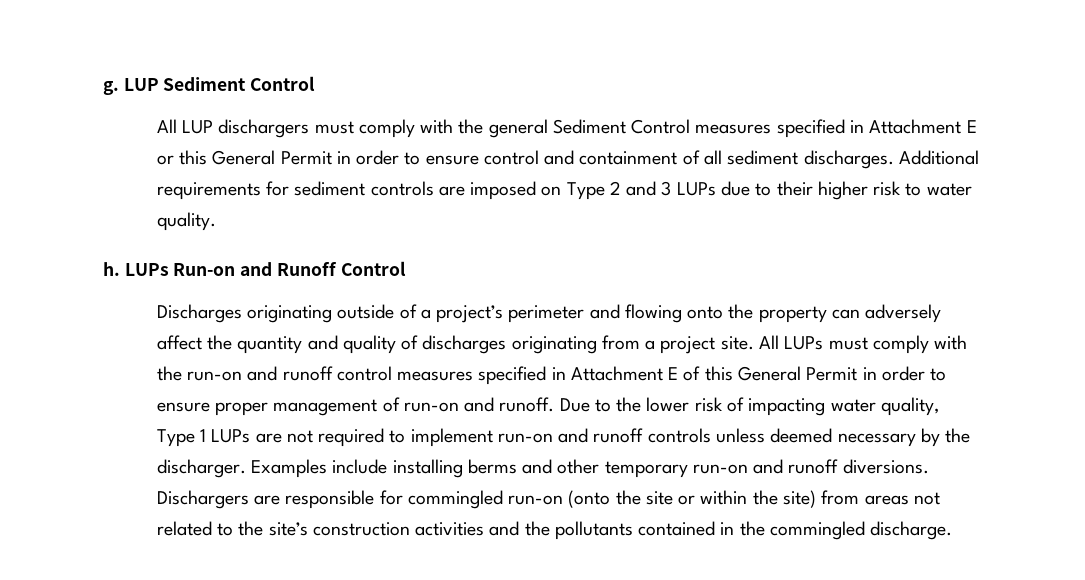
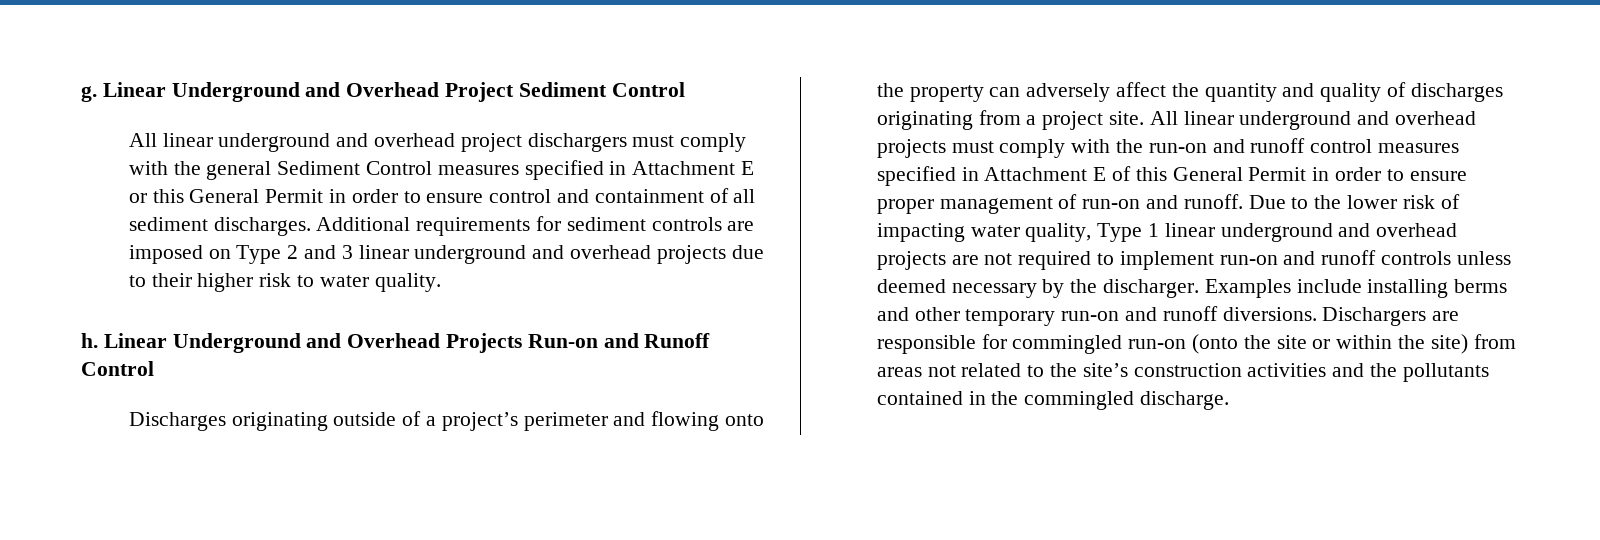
[123,76,316,91] [156,119,214,134] LUP Sediment Control // All LUP -> [102,82,685,102] [128,133,522,152] Linear Underground and Overhead Project Sediment Control // All linear underground and overhead project
[676,182,716,196] LUPs -> [358,245,726,264] linear underground and overhead projects
[124,263,169,276] LUPs -> [103,333,523,353] Linear Underground and Overhead Projects
[784,336,824,350] LUPs -> [1183,111,1477,130] [876,139,946,158] linear underground and overhead projects
[211,429,251,443] LUPs -> [1164,223,1458,242] [876,251,946,270] linear underground and overhead projects

